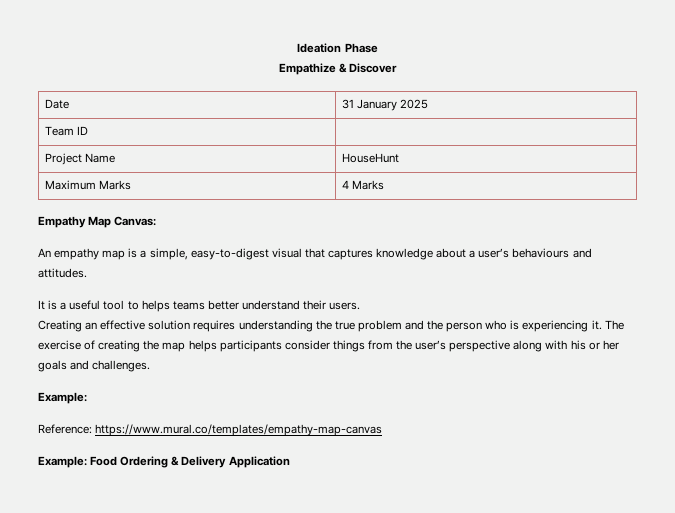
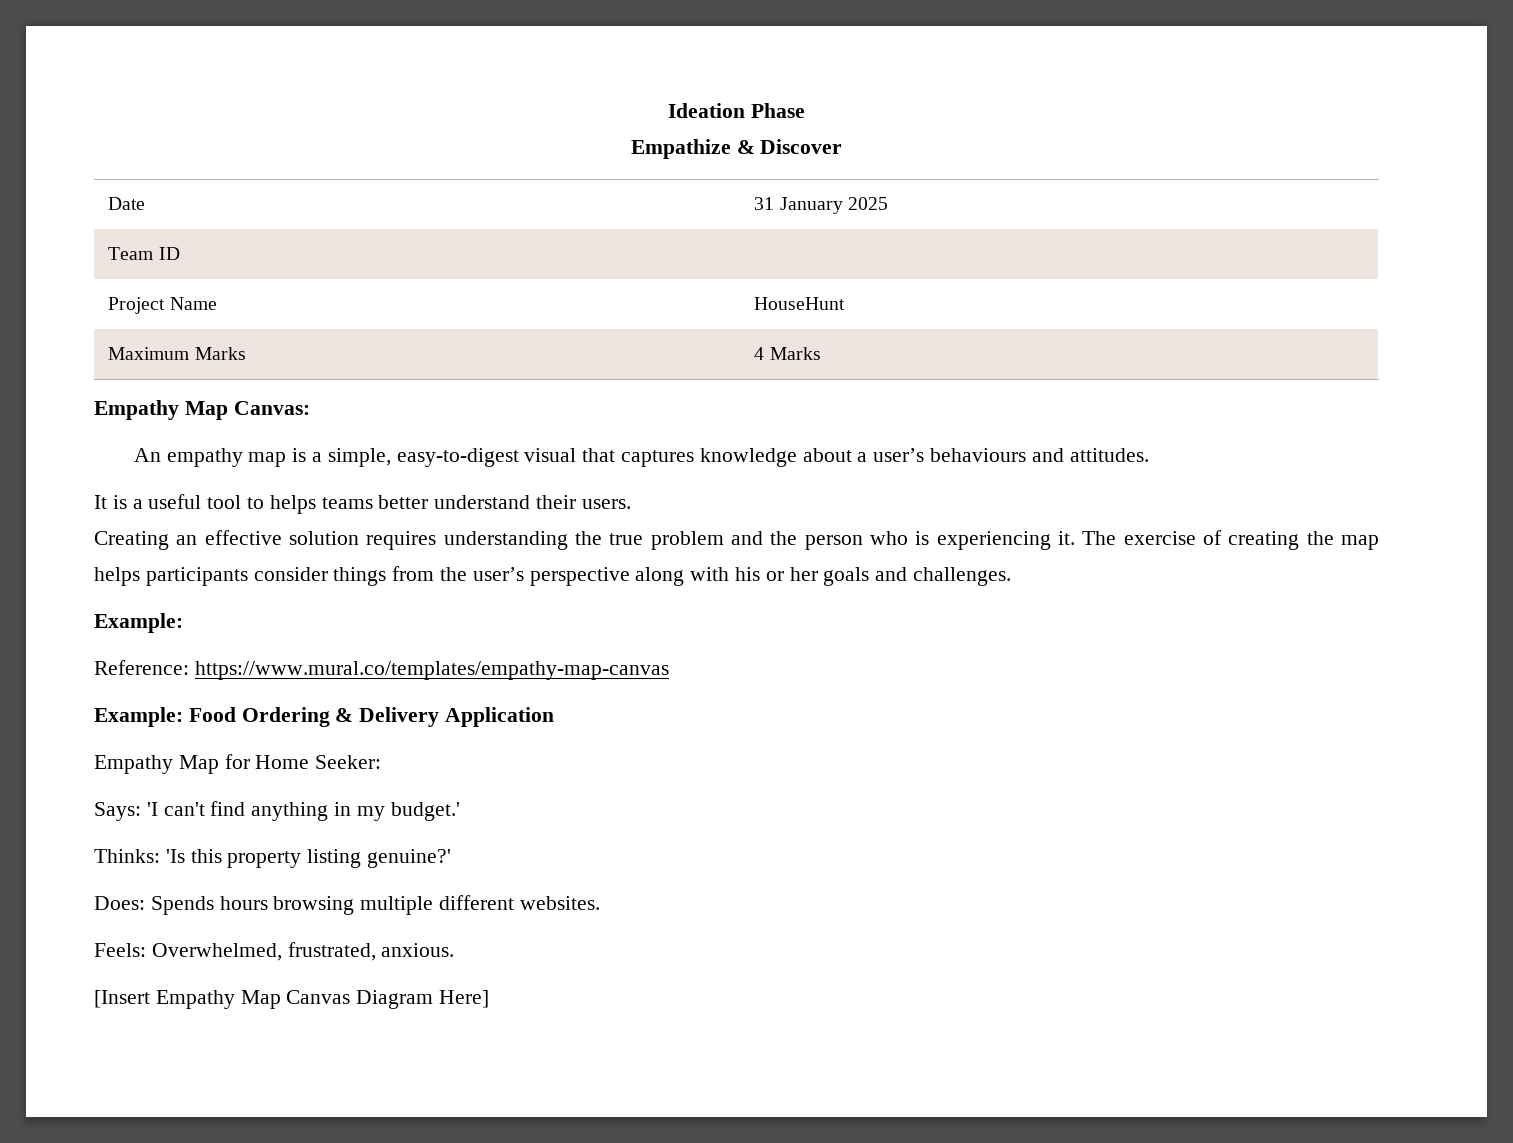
(290, 462) none -> [94,754,382,774] [94,801,460,821] [94,849,452,868] [94,895,600,915] [94,942,455,961] [94,990,490,1009] // Empathy Map for Home Seeker: // Says: 'I can't find anything in my budget.' // Thinks: 'Is this property listing genuine?' // Does: Spends hours browsing multiple different websites. // Feels: Overwhelmed, frustrated, anxious. // [Insert Empathy Map Canvas Diagram Here]

